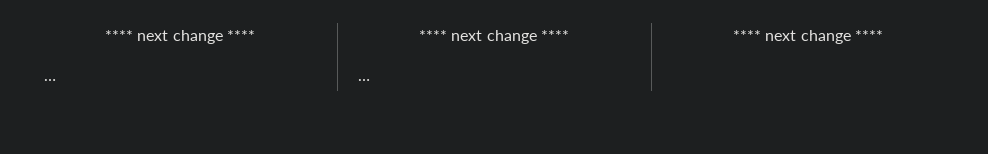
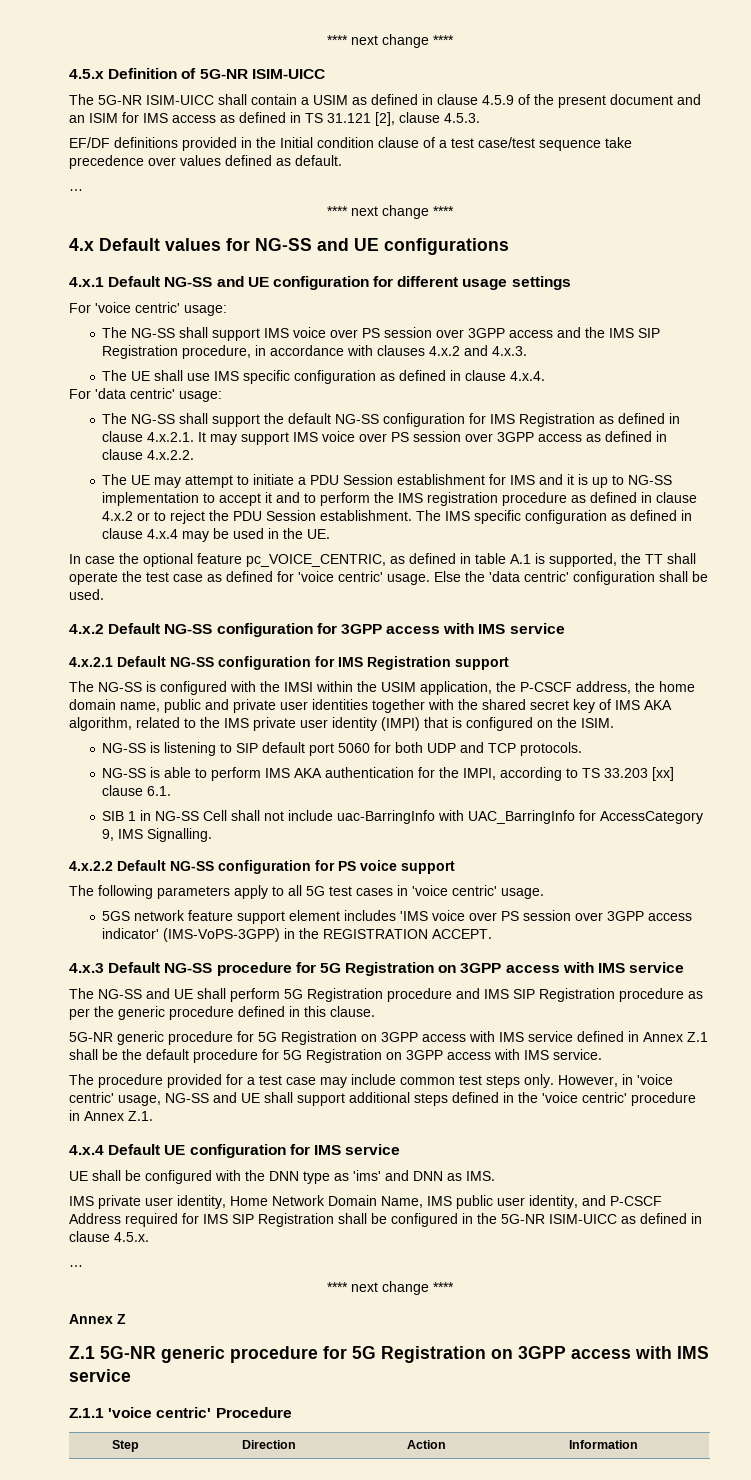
[105,30,255,44] [44,79,56,81] [419,30,569,44] [358,79,370,81] [733,30,883,44] **** next change **** // … // **** next change **** // … // **** next change **** -> [326,34,454,48] [69,68,325,79] [69,94,701,108] [69,112,480,126] [69,137,632,151] [69,155,342,169] [69,189,83,191] [326,205,454,219] [69,238,509,255] [69,276,571,290] [69,302,227,316] [102,327,661,341] [102,345,528,359] [102,370,546,384] [69,388,222,402] [102,413,681,427] [102,431,668,445] [102,449,195,460] [102,474,673,488] [102,492,698,506] [102,510,693,524] [102,528,331,542] [69,553,696,567] [69,571,708,585] [69,589,104,600] [69,623,565,637] [69,656,509,670] [69,681,695,695] [69,699,672,713] [69,717,614,731] [102,742,583,756] [102,767,675,781] [102,785,172,796] [102,810,704,824] [102,828,213,842] [69,860,455,874] [69,885,544,899] [102,910,693,924] [102,928,493,942] [69,962,685,976] [69,988,703,1002] [69,1006,375,1020] [69,1031,708,1045] [69,1049,602,1063] [69,1074,673,1088] [69,1092,696,1106] [69,1110,153,1121] [69,1144,401,1158] [69,1170,495,1184] [69,1195,662,1209] [69,1213,702,1227] [69,1231,149,1242] [69,1265,83,1267] [326,1281,454,1295] [69,1314,126,1324] [69,1346,709,1363] [69,1369,131,1382] [69,1407,292,1418] [111,1440,139,1452] [241,1440,296,1449] [407,1440,446,1449] [568,1440,638,1449] **** next change **** // 4.5.x Definition of 5G-NR ISIM-UICC // The 5G-NR ISIM-UICC shall contain a USIM as defined in clause 4.5.9 of the present document and an ISIM for IMS access as defined in TS 31.121 [2], clause 4.5.3. // EF/DF definitions provided in the Initial condition clause of a test case/test sequence take precedence over values defined as default. // … // **** next change **** // 4.x Default values for NG-SS and UE configurations // 4.x.1 Default NG-SS and UE configuration for different usage settings // For 'voice centric' usage: // The NG-SS shall support IMS voice over PS session over 3GPP access and the IMS SIP Registration procedure, in accordance with clauses 4.x.2 and 4.x.3. // The UE shall use IMS specific configuration as defined in clause 4.x.4. // For 'data centric' usage: // The NG-SS shall support the default NG-SS configuration for IMS Registration as defined in clause 4.x.2.1. It may support IMS voice over PS session over 3GPP access as defined in clause 4.x.2.2. // The UE may attempt to initiate a PDU Session establishment for IMS and it is up to NG-SS implementation to accept it and to perform the IMS registration procedure as defined in clause 4.x.2 or to reject the PDU Session establishment. The IMS specific configuration as defined in clause 4.x.4 may be used in the UE. // In case the optional feature pc_VOICE_CENTRIC, as defined in table A.1 is supported, the TT shall operate the test case as defined for 'voice centric' usage. Else the 'data centric' configuration shall be used. // 4.x.2 Default NG-SS configuration for 3GPP access with IMS service // 4.x.2.1 Default NG-SS configuration for IMS Registration support // The NG-SS is configured with the IMSI within the USIM application, the P-CSCF address, the home domain name, public and private user identities together with the shared secret key of IMS AKA algorithm, related to the IMS private user identity (IMPI) that is configured on the ISIM. // NG-SS is listening to SIP default port 5060 for both UDP and TCP protocols. // NG-SS is able to perform IMS AKA authentication for the IMPI, according to TS 33.203 [xx] clause 6.1. // SIB 1 in NG-SS Cell shall not include uac-BarringInfo with UAC_BarringInfo for AccessCategory 9, IMS Signalling. // 4.x.2.2 Default NG-SS configuration for PS voice support // The following parameters apply to all 5G test cases in 'voice centric' usage. // 5GS network feature support element includes 'IMS voice over PS session over 3GPP access indicator' (IMS-VoPS-3GPP) in the REGISTRATION ACCEPT. // 4.x.3 Default NG-SS procedure for 5G Registration on 3GPP access with IMS service // The NG-SS and UE shall perform 5G Registration procedure and IMS SIP Registration procedure as per the generic procedure defined in this clause. // 5G-NR generic procedure for 5G Registration on 3GPP access with IMS service defined in Annex Z.1 shall be the default procedure for 5G Registration on 3GPP access with IMS service. // The procedure provided for a test case may include common test steps only. However, in 'voice centric' usage, NG-SS and UE shall support additional steps defined in the 'voice centric' procedure in Annex Z.1. // 4.x.4 Default UE configuration for IMS service // UE shall be configured with the DNN type as 'ims' and DNN as IMS. // IMS private user identity, Home Network Domain Name, IMS public user identity, and P-CSCF Address required for IMS SIP Registration shall be configured in the 5G-NR ISIM-UICC as defined in clause 4.5.x. // … // **** next change **** // Annex Z // Z.1 5G-NR generic procedure for 5G Registration on 3GPP access with IMS service // Z.1.1 'voice centric' Procedure // Step | Direction | Action | Information

